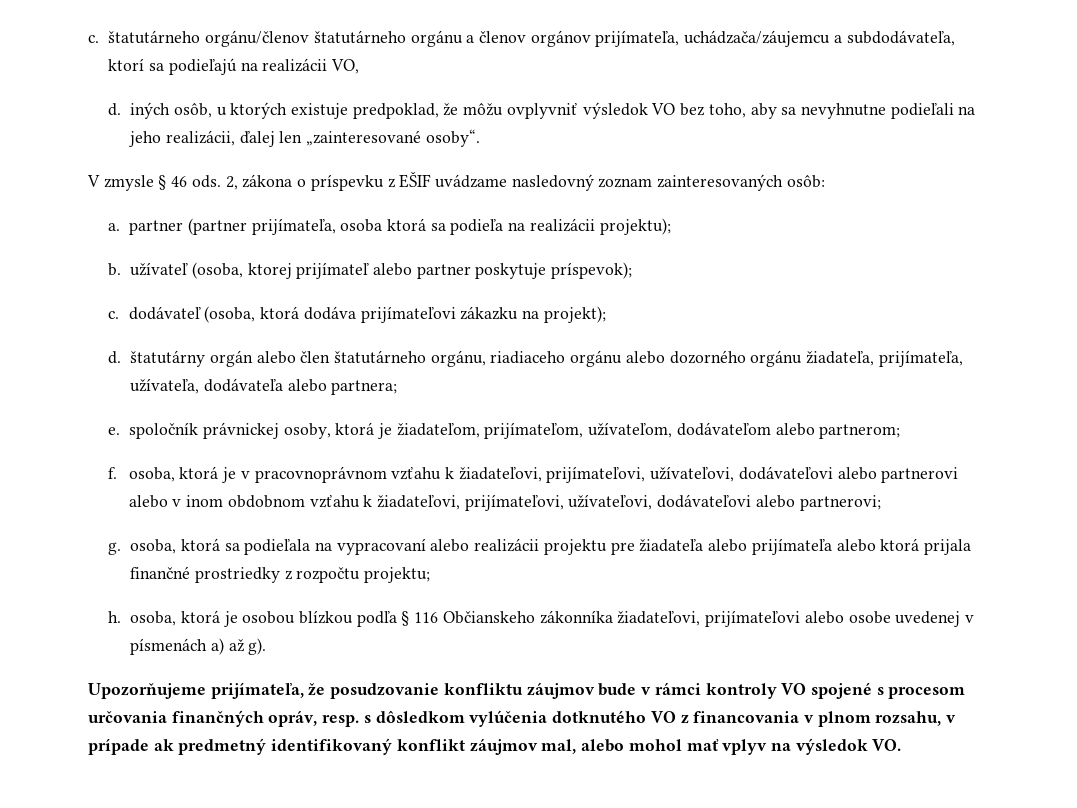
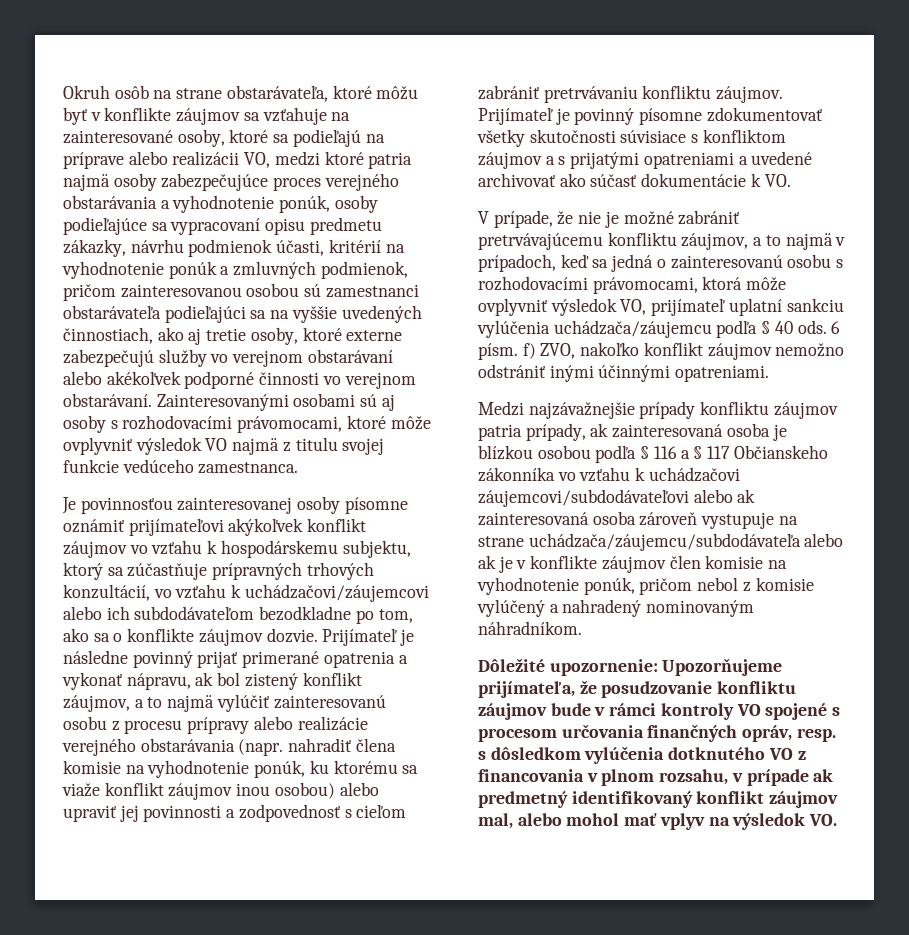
[88,30,955,47] [108,58,145,71] c. štatutárneho orgánu/členov štatutárneho orgánu a členov orgánov prijímateľa, uchádzača/záujemcu a subdodávateľa, ktorí -> [63,85,419,102] [63,107,351,125] [63,129,269,147] Okruh osôb na strane obstarávateľa, ktoré môžu byť v konflikte záujmov sa vzťahuje na zainteresované osoby, ktoré
(258, 66) none -> [63,151,168,169] príprave alebo
[108,102,976,119] [129,129,480,147] [87,172,825,191] [108,218,671,235] [108,262,633,279] [108,306,606,323] [108,350,963,367] [130,378,398,395] [108,422,901,439] [108,466,959,483] [128,494,881,511] [108,538,971,555] [130,566,430,583] [108,610,974,627] [130,638,267,655] // d. iných osôb, u ktorých existuje predpoklad, že môžu ovplyvniť výsledok VO bez toho, aby sa nevyhnutne podieľali na jeho realizácii, ďalej len „zainteresované osoby“. // V zmysle § 46 ods. 2, zákona o príspevku z EŠIF uvádzame nasledovný zoznam zainteresovaných osôb: // a. partner (partner prijímateľa, osoba ktorá sa podieľa na realizácii projektu); // b. užívateľ (osoba, ktorej prijímateľ alebo partner poskytuje príspevok); // c. dodávateľ (osoba, ktorá dodáva prijímateľovi zákazku na projekt); // d. štatutárny orgán alebo člen štatutárneho orgánu, riadiaceho orgánu alebo dozorného orgánu žiadateľa, prijímateľa, užívateľa, dodávateľa alebo partnera; // e. spoločník právnickej osoby, ktorá je žiadateľom, prijímateľom, užívateľom, dodávateľom alebo partnerom; // f. osoba, ktorá je v pracovnoprávnom vzťahu k žiadateľovi, prijímateľovi, užívateľovi, dodávateľovi alebo partnerovi alebo v inom obdobnom vzťahu k žiadateľovi, prijímateľovi, užívateľovi, dodávateľovi alebo partnerovi; // g. osoba, ktorá sa podieľala na vypracovaní alebo realizácii projektu pre žiadateľa alebo prijímateľa alebo ktorá prijala finančné prostriedky z rozpočtu projektu; // h. osoba, ktorá je osobou blízkou podľa § 116 Občianskeho zákonníka žiadateľovi, prijímateľovi alebo osobe uvedenej v písmenách a) až g). // -> [274,151,413,169] [63,173,399,191] [63,195,378,213] [63,217,382,235] [63,239,405,257] [62,261,408,279] [63,283,419,301] [63,305,422,323] [63,327,403,345] [63,349,393,367] [63,371,416,389] [63,393,395,411] [63,415,431,433] [63,437,385,455] [63,459,299,474] [62,496,408,514] [63,518,367,536] [63,540,411,558] [63,562,374,580] [63,584,429,602] [63,606,413,624] [63,628,415,646] [63,650,408,668] [62,672,362,690] [63,694,386,712] [63,716,368,734] [62,738,396,756] [63,760,419,778] [62,782,379,800] [63,804,407,822] [478,85,784,103] [478,107,822,125] [477,129,786,147] [478,151,813,169] [478,173,791,187] [478,210,740,228] [478,232,846,250] [478,254,844,272] [478,276,787,294] [478,298,844,316] [477,320,841,338] [478,342,845,360] [478,364,770,382] [478,401,838,419] [478,423,787,441] [478,445,828,463] [478,467,740,482] [478,489,756,507] [478,511,798,529] [478,533,844,551] [478,555,788,573] [477,577,814,595] [477,599,755,617] [478,621,582,635] [478,658,658,676] medzi ktoré patria najmä osoby zabezpečujúce proces verejného obstarávania a vyhodnotenie ponúk, osoby podieľajúce sa vypracovaní opisu predmetu zákazky, návrhu podmienok účasti, kritérií na vyhodnotenie ponúk a zmluvných podmienok, pričom zainteresovanou osobou sú zamestnanci obstarávateľa podieľajúci sa na vyššie uvedených činnostiach, ako aj tretie osoby, ktoré externe zabezpečujú služby vo verejnom obstarávaní alebo akékoľvek podporné činnosti vo verejnom obstarávaní. Zainteresovanými osobami sú aj osoby s rozhodovacími právomocami, ktoré môže ovplyvniť výsledok VO najmä z titulu svojej funkcie vedúceho zamestnanca. // Je povinnosťou zainteresovanej osoby písomne oznámiť prijímateľovi akýkoľvek konflikt záujmov vo vzťahu k hospodárskemu subjektu, ktorý sa zúčastňuje prípravných trhových konzultácií, vo vzťahu k uchádzačovi/záujemcovi alebo ich subdodávateľom bezodkladne po tom, ako sa o konflikte záujmov dozvie. Prijímateľ je následne povinný prijať primerané opatrenia a vykonať nápravu, ak bol zistený konflikt záujmov, a to najmä vylúčiť zainteresovanú osobu z procesu prípravy alebo realizácie verejného obstarávania (napr. nahradiť člena komisie na vyhodnotenie ponúk, ku ktorému sa viaže konflikt záujmov inou osobou) alebo upraviť jej povinnosti a zodpovednosť s cieľom zabrániť pretrvávaniu konfliktu záujmov. Prijímateľ je povinný písomne zdokumentovať všetky skutočnosti súvisiace s konfliktom záujmov a s prijatými opatreniami a uvedené archivovať ako súčasť dokumentácie k VO. // V prípade, že nie je možné zabrániť pretrvávajúcemu konfliktu záujmov, a to najmä v prípadoch, keď sa jedná o zainteresovanú osobu s rozhodovacími právomocami, ktorá môže ovplyvniť výsledok VO, prijímateľ uplatní sankciu vylúčenia uchádzača/záujemcu podľa § 40 ods. 6 písm. f) ZVO, nakoľko konflikt záujmov nemožno odstrániť inými účinnými opatreniami. // Medzi najzávažnejšie prípady konfliktu záujmov patria prípady, ak zainteresovaná osoba je blízkou osobou podľa § 116 a § 117 Občianskeho zákonníka vo vzťahu k uchádzačovi záujemcovi/subdodávateľovi alebo ak zainteresovaná osoba zároveň vystupuje na strane uchádzača/záujemcu/subdodávateľa alebo ak je v konflikte záujmov člen komisie na vyhodnotenie ponúk, pričom nebol z komisie vylúčený a nahradený nominovaným náhradníkom. // Dôležité upozornenie:

